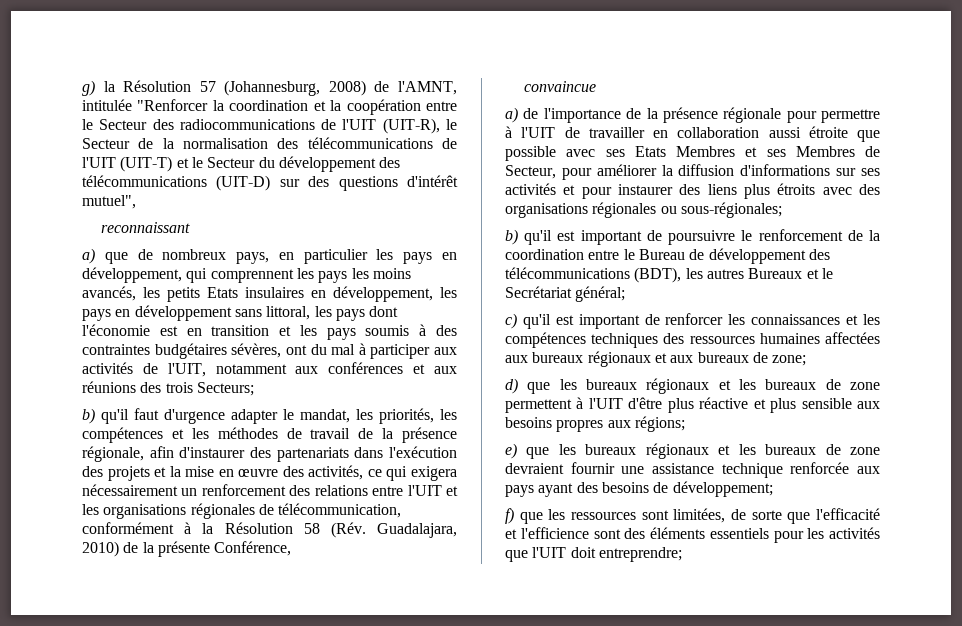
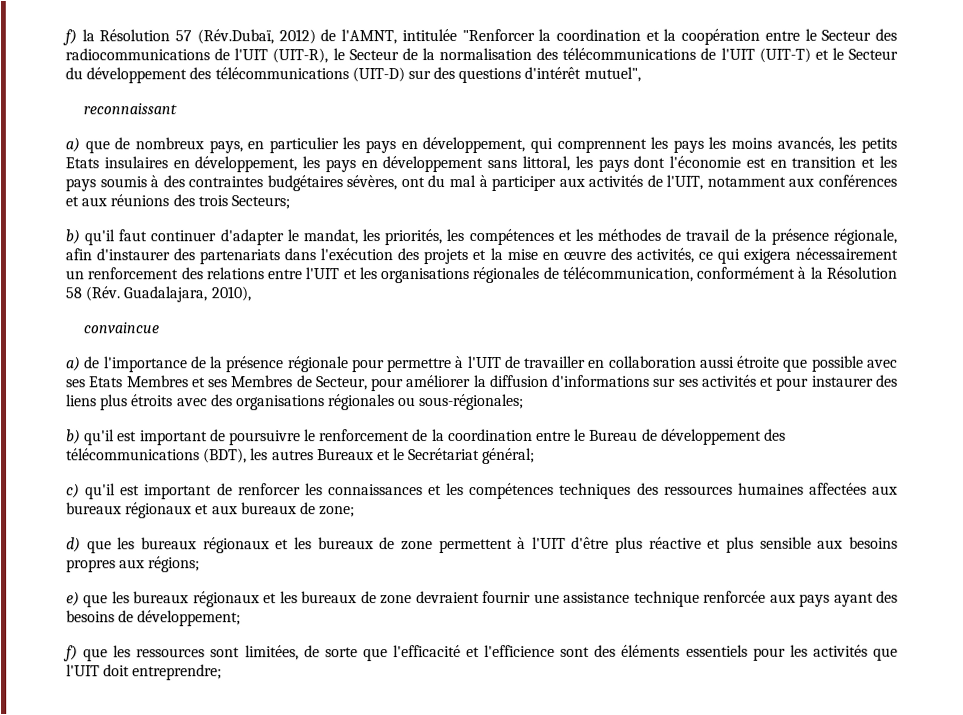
[82,80,95,96] g) -> [62,29,77,46] f)
[224,80,366,96] (Johannesburg, 2008) -> [196,29,316,45] (Rév.Dubaï, 2012)
[164,409,278,424] d'urgence adapter -> [150,229,284,246] continuer d'adapter
[82,541,292,557] 2010) de la présente Conférence, -> [210,286,251,302] 2010),

